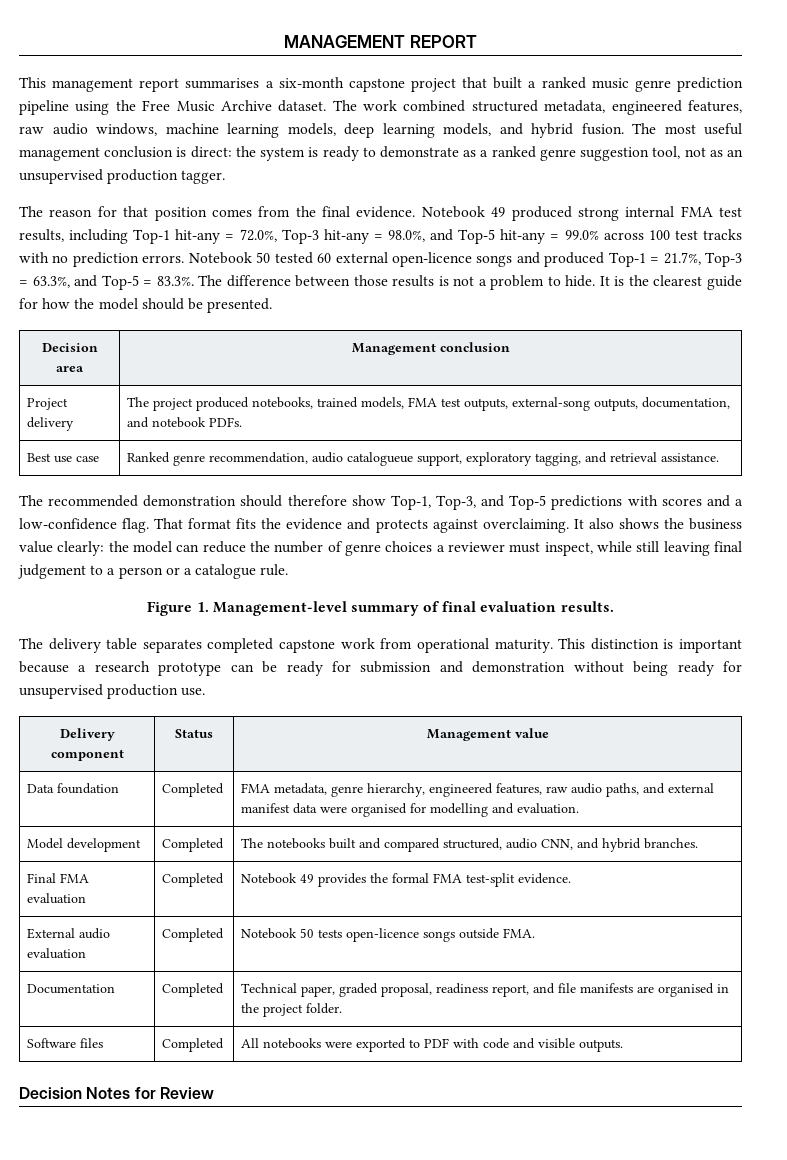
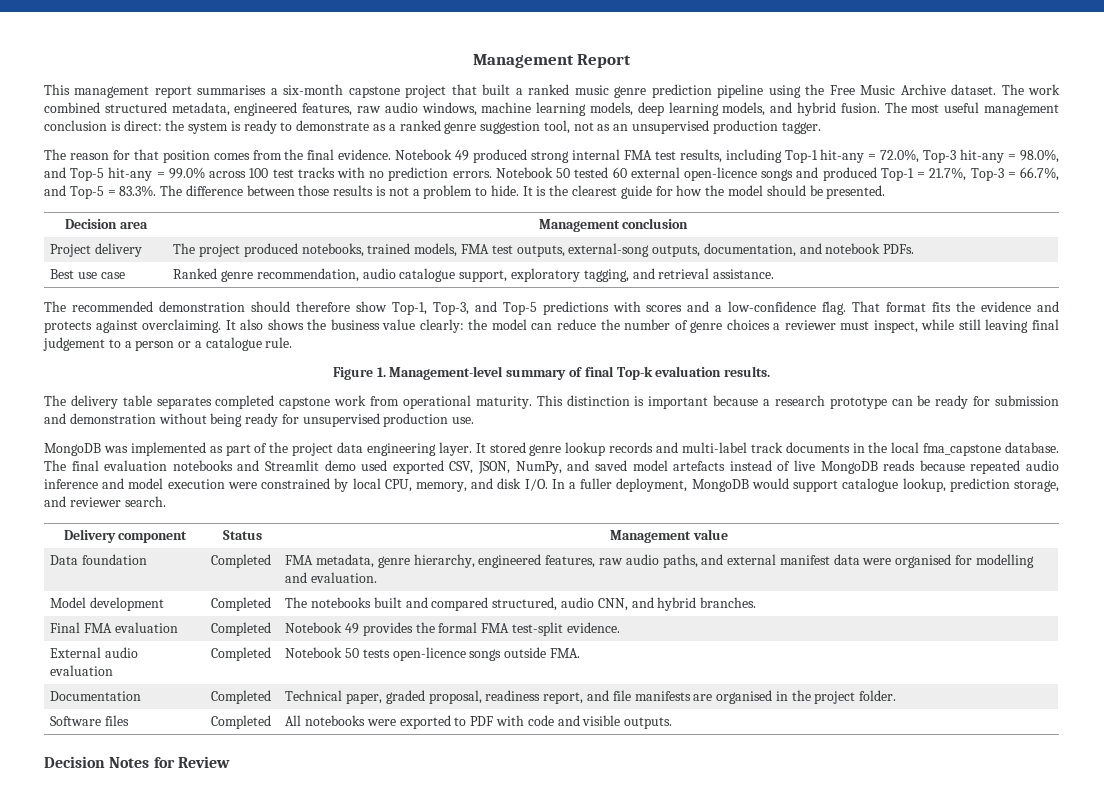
[284,35,477,48] MANAGEMENT REPORT -> [472,54,632,68] Management Report
[32,276,70,288] 63.3%, -> [1019,167,1059,181] 66.7%,
[347,452,414,466] catalogueue -> [399,268,456,282] catalogue
(477, 606) none -> [616,366,653,380] Top-k
(206, 692) none -> [44,442,1059,456] [44,460,1059,474] [44,478,1060,492] [44,496,166,507] // MongoDB was implemented as part of the project data engineering layer. It stored genre lookup records and multi-label track documents in the local fma_capstone database. The final evaluation notebooks and Streamlit demo used exported CSV, JSON, NumPy, and saved model artefacts instead of live MongoDB reads because repeated audio inference and model execution were constrained by local CPU, memory, and disk I/O. In a fuller deployment, MongoDB would support catalogue lookup, prediction storage, and reviewer search.

